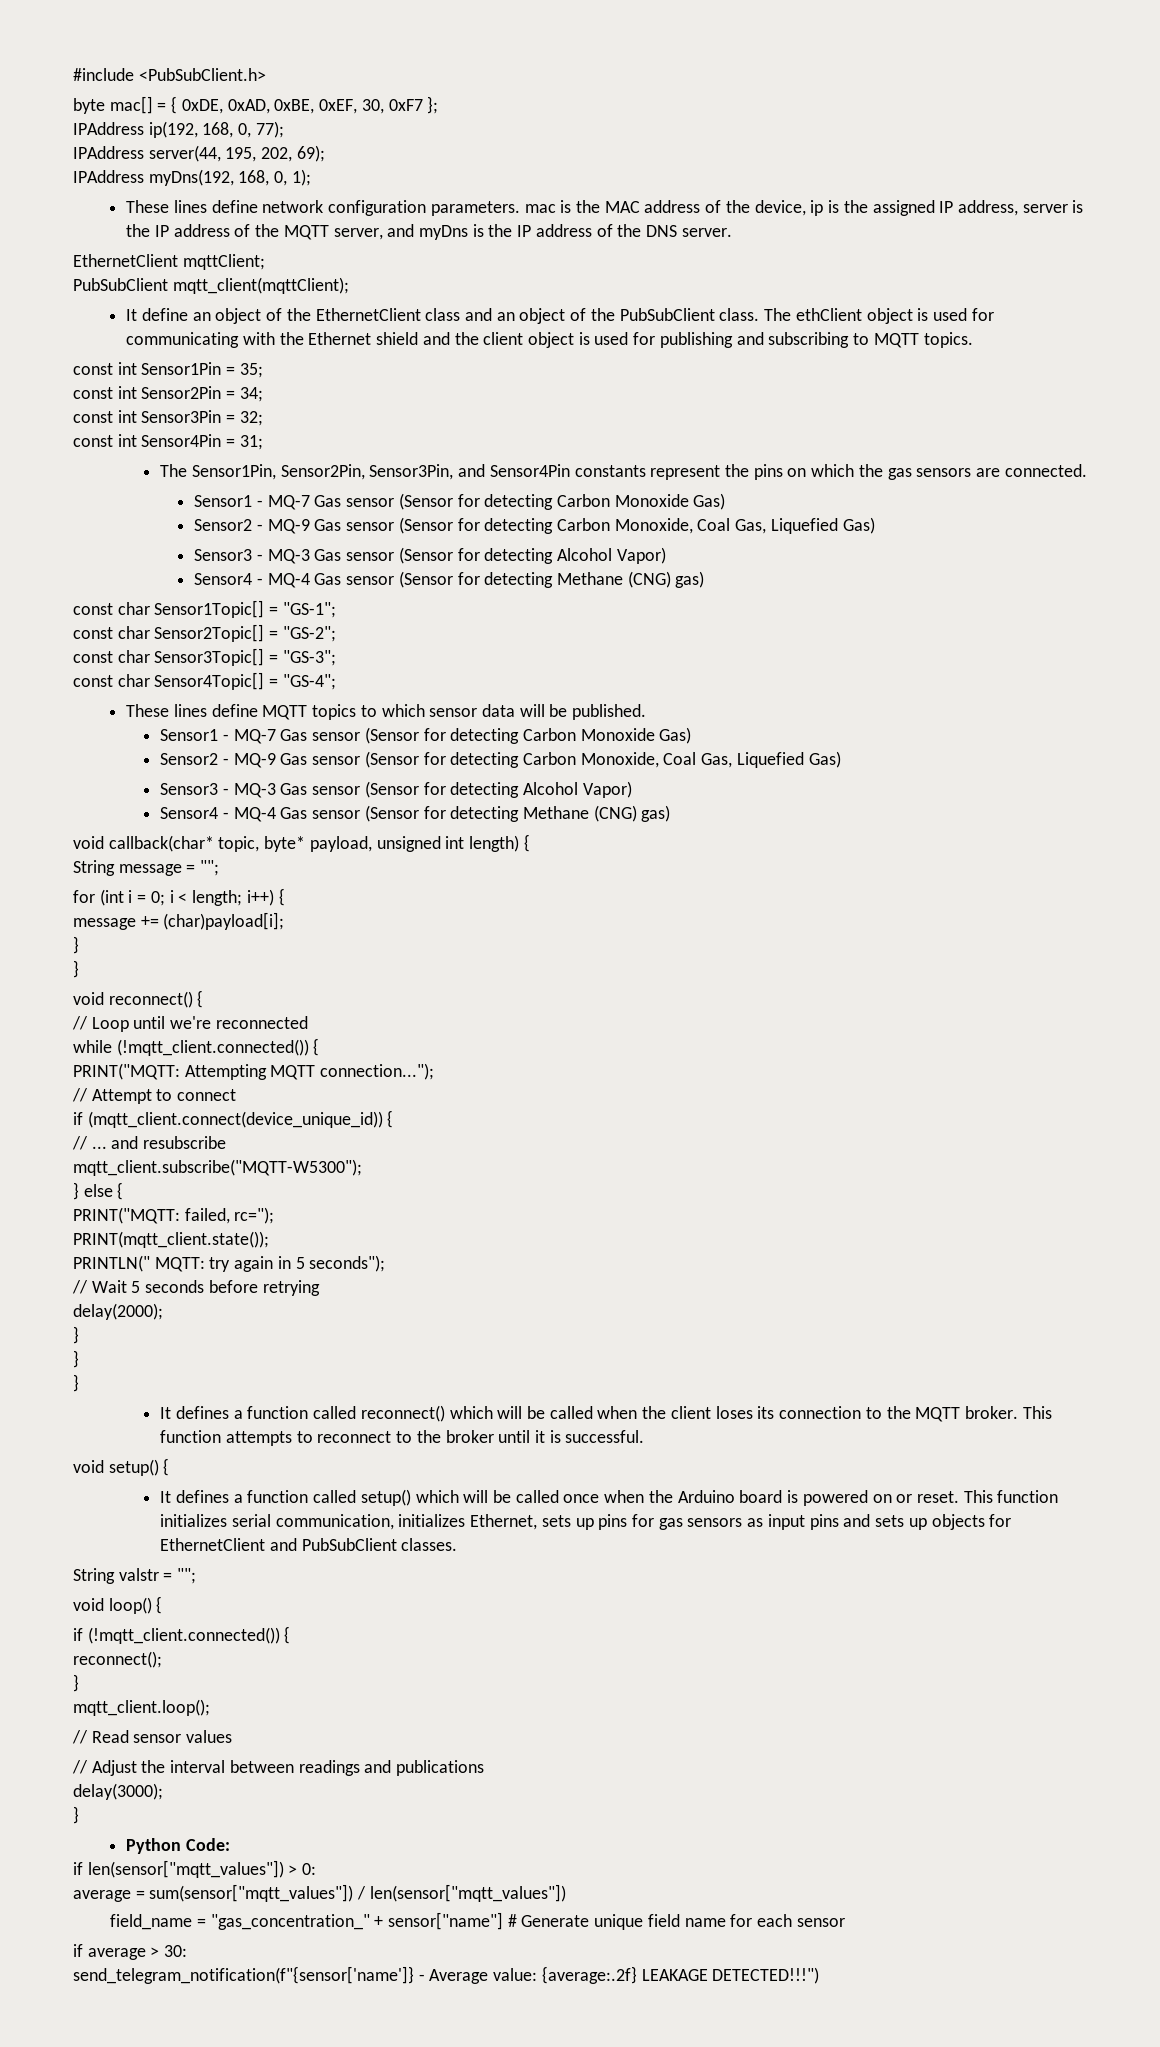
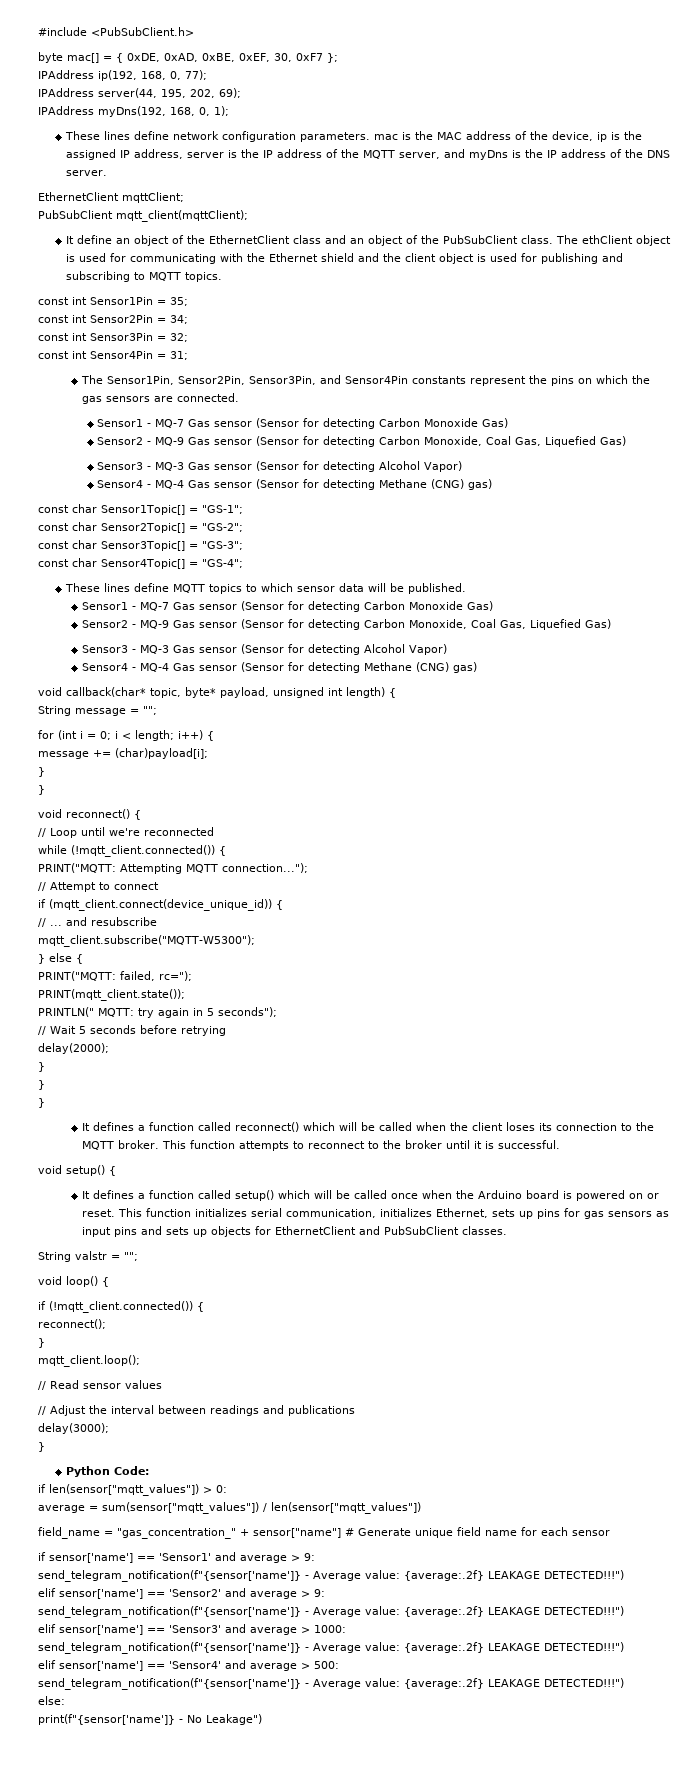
[87,1945,188,1960] [73,1966,820,1984] average > 30: // send_telegram_notification(f"{sensor['name']} - Average value: {average:.2f} LEAKAGE DETECTED!!!") -> [49,1552,315,1563] [38,1570,624,1582] [38,1588,325,1599] [38,1606,624,1618] [38,1624,346,1635] [38,1642,624,1654] [38,1660,339,1671] [38,1678,624,1690] [38,1696,65,1705] [38,1714,262,1725] sensor['name'] == 'Sensor1' and average > 9: // send_telegram_notification(f"{sensor['name']} - Average value: {average:.2f} LEAKAGE DETECTED!!!") // elif sensor['name'] == 'Sensor2' and average > 9: // send_telegram_notification(f"{sensor['name']} - Average value: {average:.2f} LEAKAGE DETECTED!!!") // elif sensor['name'] == 'Sensor3' and average > 1000: // send_telegram_notification(f"{sensor['name']} - Average value: {average:.2f} LEAKAGE DETECTED!!!") // elif sensor['name'] == 'Sensor4' and average > 500: // send_telegram_notification(f"{sensor['name']} - Average value: {average:.2f} LEAKAGE DETECTED!!!") // else: // print(f"{sensor['name']} - No Leakage")

